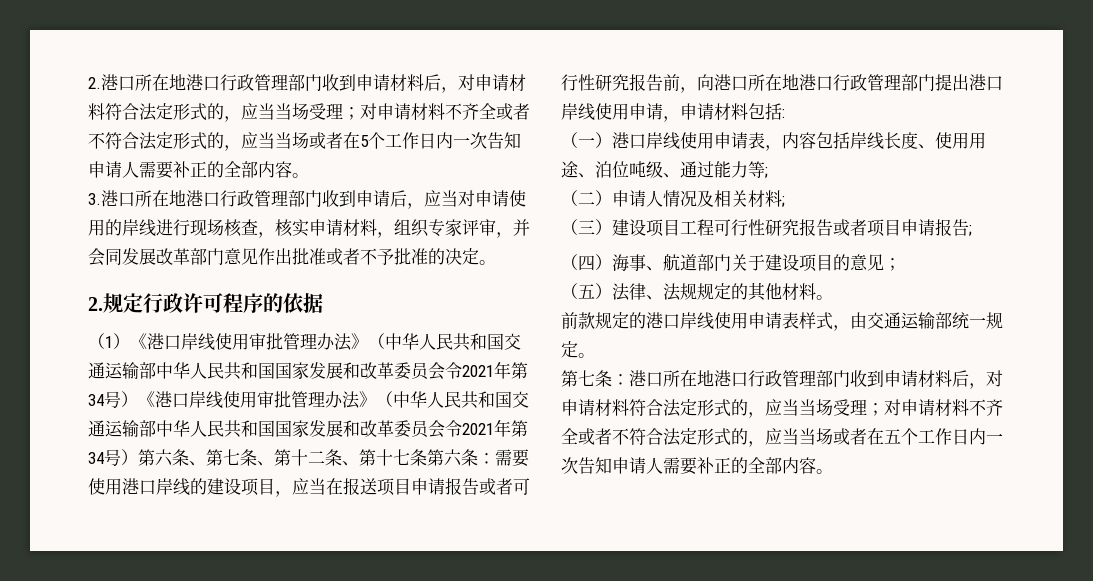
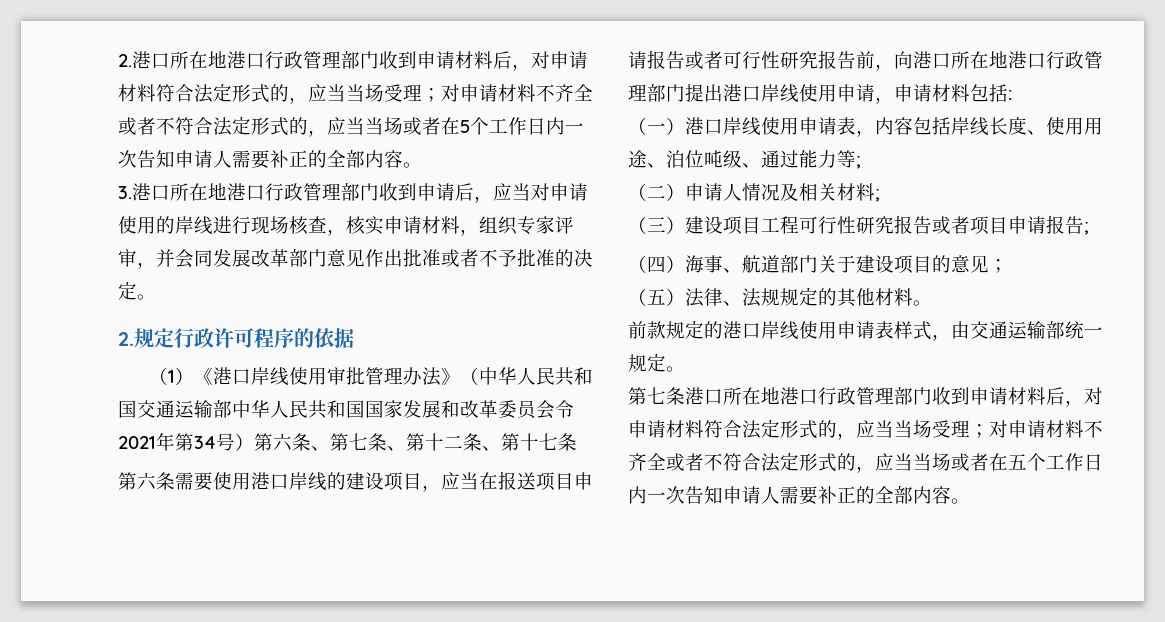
[138,391,529,409] [88,419,528,438] [88,449,138,466] 《港口岸线使用审批管理办法》（中华人民共和国交通运输部中华人民共和国国家发展和改革委员会令2021年第34号） -> (254, 442) none
[427,449,495,466] 第六条： -> [118,472,175,490] // 第六条
[612,374,629,385] ： -> (685, 396) none

